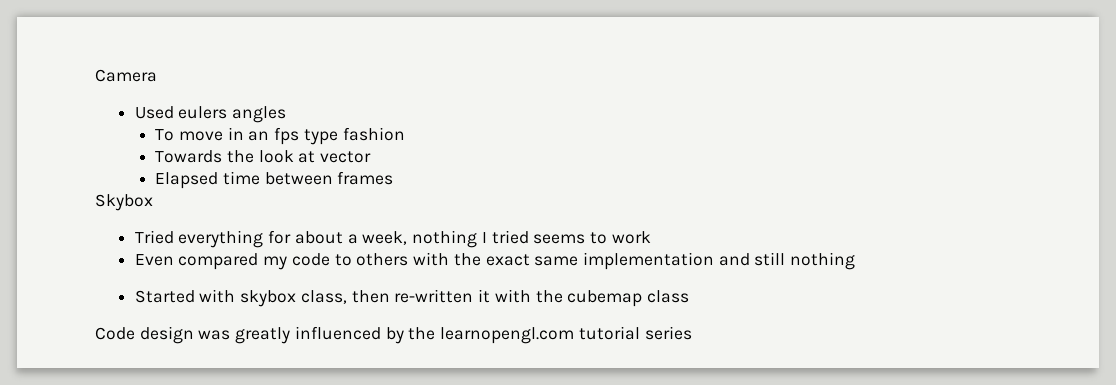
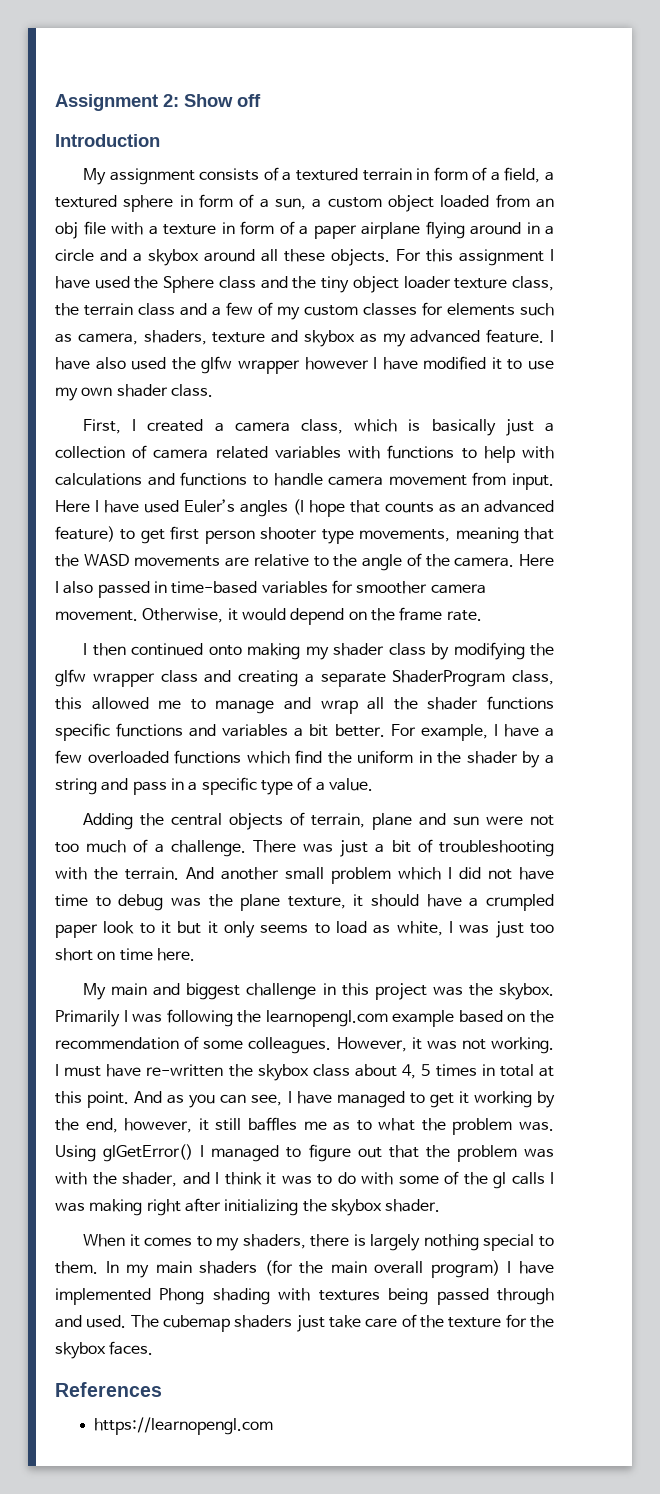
[95,69,157,82] [134,106,287,123] [155,127,405,145] [155,150,372,163] [155,171,394,189] [95,194,153,211] [134,230,651,248] [134,252,856,270] [134,289,690,307] [95,326,692,344] Camera // Used eulers angles // To move in an fps type fashion // Towards the look at vector // Elapsed time between frames // Skybox // Tried everything for about a week, nothing I tried seems to work // Even compared my code to others with the exact same implementation and still nothing // Started with skybox class, then re-written it with the cubemap class // Code design was greatly influenced by the learnopengl.com tutorial series -> [55,94,261,111] [55,134,160,147] [83,167,554,185] [55,194,554,212] [55,221,554,239] [55,249,554,266] [55,276,555,293] [55,302,554,320] [55,329,554,347] [55,356,554,374] [55,384,213,401] [83,419,554,436] [55,445,554,463] [55,472,554,490] [55,499,554,517] [55,526,554,544] [55,553,555,571] [55,580,486,598] [55,607,482,625] [83,642,554,660] [55,669,554,687] [55,696,554,714] [55,723,554,741] [55,750,555,768] [55,777,373,795] [83,812,554,830] [55,839,554,857] [55,867,554,884] [55,894,554,911] [55,921,554,938] [55,948,195,961] [83,983,555,1000] [55,1009,554,1027] [55,1036,554,1054] [55,1064,554,1081] [55,1091,555,1108] [55,1117,554,1135] [55,1144,555,1162] [55,1171,554,1189] [55,1198,441,1216] [83,1234,554,1251] [55,1260,555,1278] [55,1288,554,1305] [55,1314,554,1332] [55,1341,154,1359] [55,1382,162,1397] [93,1417,273,1435] Assignment 2: Show off // Introduction // My assignment consists of a textured terrain in form of a field, a textured sphere in form of a sun, a custom object loaded from an obj file with a texture in form of a paper airplane flying around in a circle and a skybox around all these objects. For this assignment I have used the Sphere class and the tiny object loader texture class, the terrain class and a few of my custom classes for elements such as camera, shaders, texture and skybox as my advanced feature. I have also used the glfw wrapper however I have modified it to use my own shader class. // First, I created a camera class, which is basically just a collection of camera related variables with functions to help with calculations and functions to handle camera movement from input. Here I have used Euler’s angles (I hope that counts as an advanced feature) to get first person shooter type movements, meaning that the WASD movements are relative to the angle of the camera. Here I also passed in time-based variables for smoother camera movement. Otherwise, it would depend on the frame rate. // I then continued onto making my shader class by modifying the glfw wrapper class and creating a separate ShaderProgram class, this allowed me to manage and wrap all the shader functions specific functions and variables a bit better. For example, I have a few overloaded functions which find the uniform in the shader by a string and pass in a specific type of a value. // Adding the central objects of terrain, plane and sun were not too much of a challenge. There was just a bit of troubleshooting with the terrain. And another small problem which I did not have time to debug was the plane texture, it should have a crumpled paper look to it but it only seems to load as white, I was just too short on time here. // My main and biggest challenge in this project was the skybox. Primarily I was following the learnopengl.com example based on the recommendation of some colleagues. However, it was not working. I must have re-written the skybox class about 4, 5 times in total at this point. And as you can see, I have managed to get it working by the end, however, it still baffles me as to what the problem was. Using glGetError() I managed to figure out that the problem was with the shader, and I think it was to do with some of the gl calls I was making right after initializing the skybox shader. // When it comes to my shaders, there is largely nothing special to them. In my main shaders (for the main overall program) I have implemented Phong shading with textures being passed through and used. The cubemap shaders just take care of the texture for the skybox faces. // References // https://learnopengl.com

